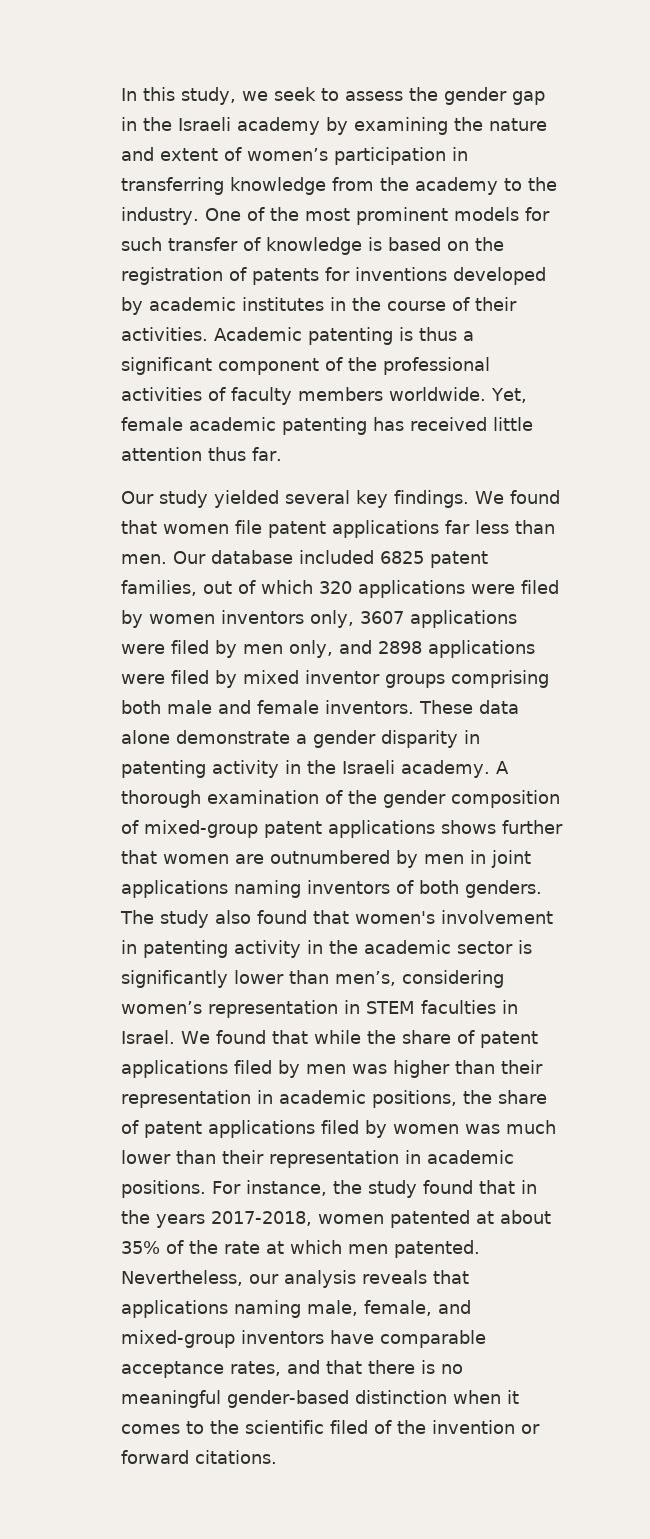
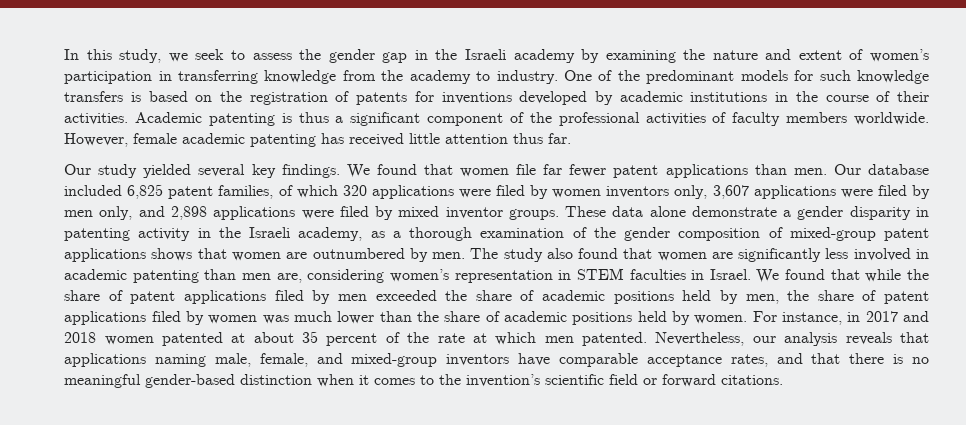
[528,177,558,191] the -> (491, 76) none
[305,207,449,225] most prominent -> [646,70,735,84] predominant
[168,237,363,255] transfer of knowledge -> [857,70,930,84] [64,91,124,102] knowledge transfers
[242,297,325,311] institutes -> [690,92,768,102] institutions
[491,388,528,403] Yet, -> [64,133,129,147] However,
[268,520,510,538] patent applications far less -> [543,164,748,178] far fewer patent applications
[380,551,425,564] 6825 -> [127,184,164,199] 6,825
[203,581,233,594] out -> (274, 192) none
[360,611,405,624] 3607 -> [712,185,749,199] 3,607
[378,641,423,654] 2898 -> [170,206,207,220] 2,898
[385,670,550,688] [121,700,415,714] groups comprising both male and female inventors. -> [508,209,559,220] groups.
[401,760,510,778] academy. A -> [298,227,401,241] academy, as a
[502,820,564,834] further -> (193, 254) none
[424,850,532,868] [121,880,543,898] men in joint applications naming inventors of both genders. -> [432,252,466,259] men.
[355,910,554,924] [121,940,533,958] [121,970,397,988] women's involvement in patenting activity in the academic sector is significantly lower than men’s, -> [657,248,930,262] [64,269,302,283] women are significantly less involved in academic patenting than men are,
[352,1060,544,1078] [121,1090,458,1108] was higher than their representation in academic positions, -> [375,290,779,304] exceeded the share of academic positions held by men,
[222,1150,515,1168] [121,1180,538,1198] [121,1210,313,1228] their representation in academic positions. For instance, the study found that in the years 2017-2018, -> [416,311,930,325] [64,332,97,343] the share of academic positions held by women. For instance, in 2017 and 2018
[121,1241,161,1254] 35% -> [302,331,378,346] 35 percent
[245,1420,516,1434] scientific filed of the invention -> [466,374,639,387] invention’s scientific field

